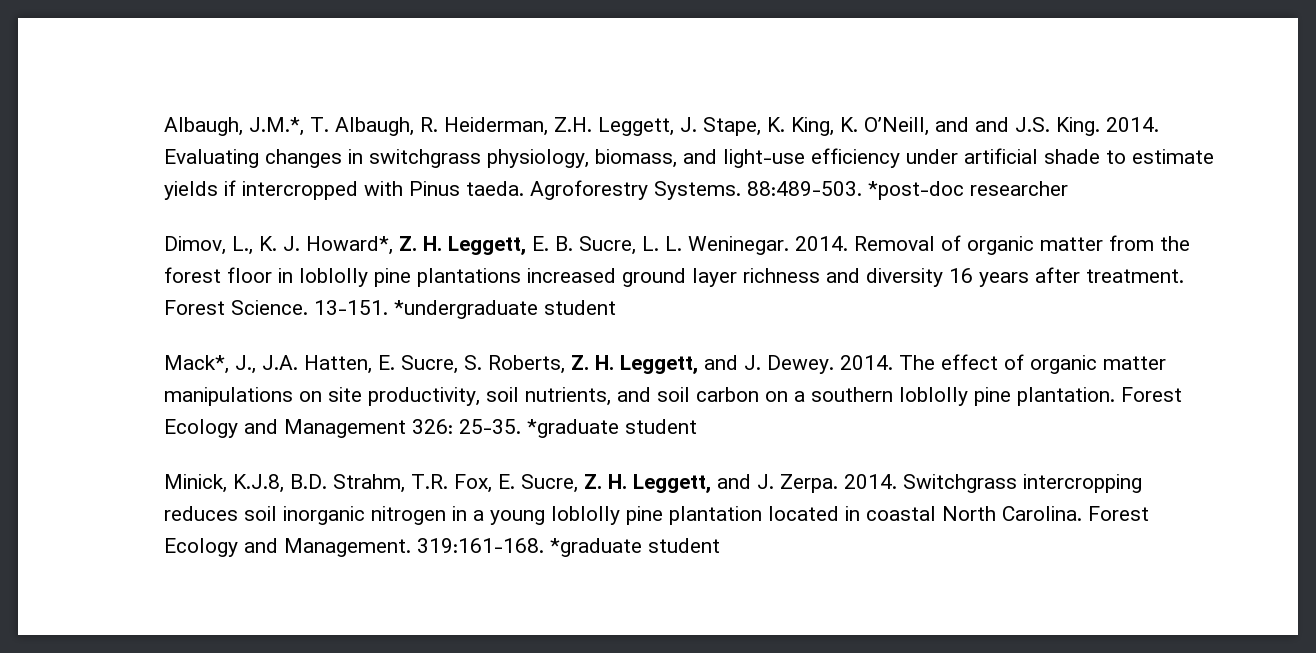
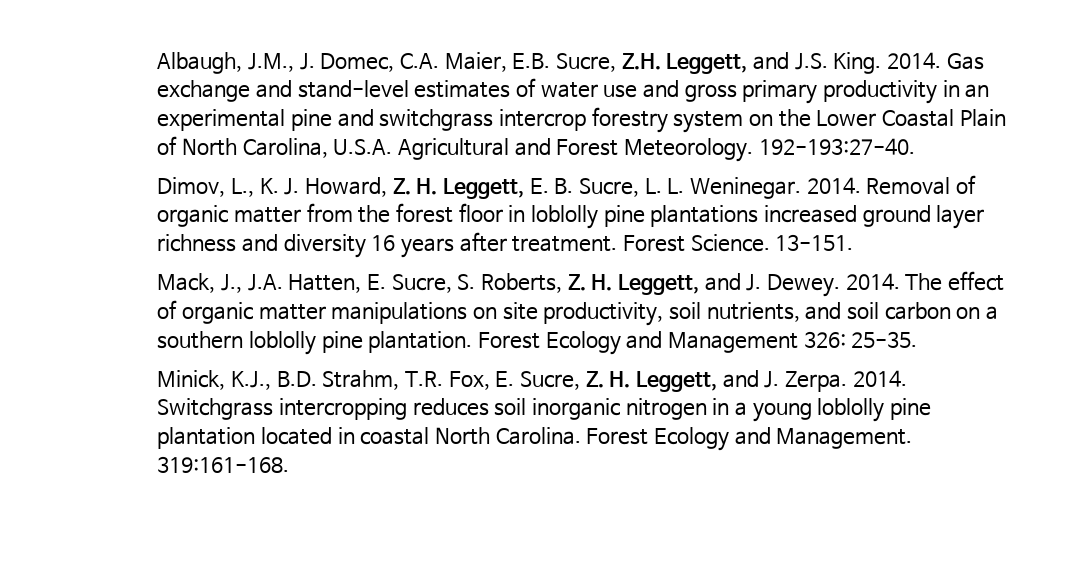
[163,117,1159,136] [163,148,1214,168] [163,180,1068,200] Albaugh, J.M.*, T. Albaugh, R. Heiderman, Z.H. Leggett, J. Stape, K. King, K. O’Neill, and and J.S. King. 2014. Evaluating changes in switchgrass physiology, biomass, and light-use efficiency under artificial shade to estimate yields if intercropped with Pinus taeda. Agroforestry Systems. 88:489-503. *post-doc researcher -> [157,52,984,74] [157,78,990,104] [157,107,1006,133] [157,136,915,162] Albaugh, J.M., J. Domec, C.A. Maier, E.B. Sucre, Z.H. Leggett, and J.S. King. 2014. Gas exchange and stand-level estimates of water use and gross primary productivity in an experimental pine and switchgrass intercrop forestry system on the Lower Coastal Plain of North Carolina, U.S.A. Agricultural and Forest Meteorology. 192-193:27-40.
[305,236,393,255] Howard*, -> [304,177,387,197] Howard,
[393,300,616,319] [163,355,229,374] *undergraduate student // Mack*, -> [157,273,216,293] // Mack,
[526,419,697,438] *graduate student -> (918, 339) none
[232,474,284,493] K.J.8, -> [230,371,271,390] K.J.,
[549,538,720,557] *graduate student -> (290, 464) none

